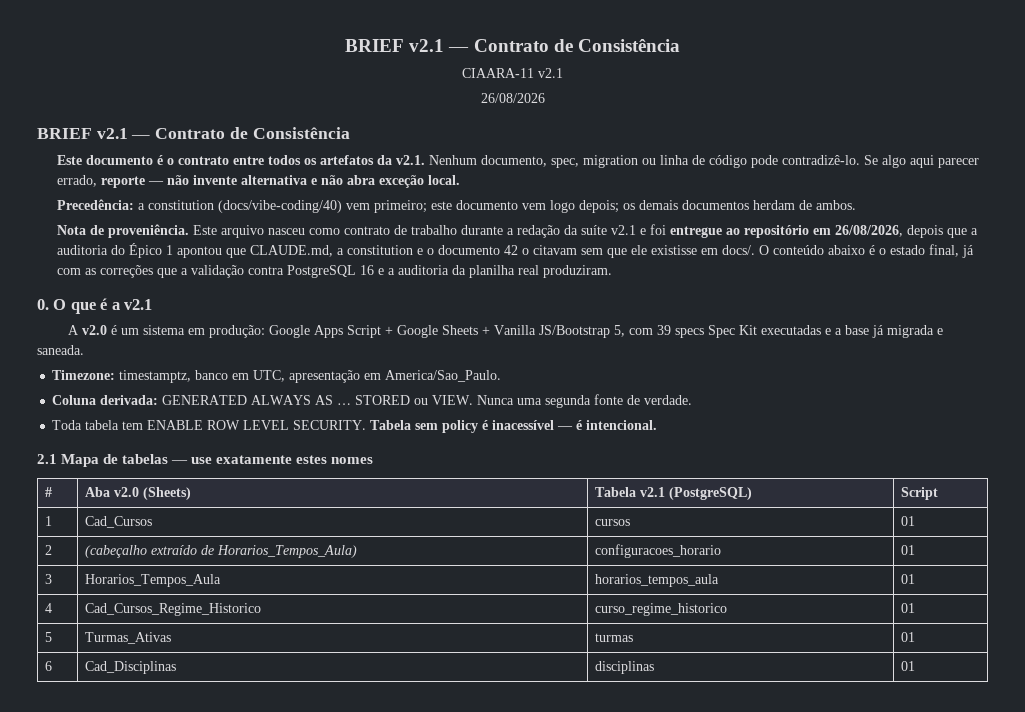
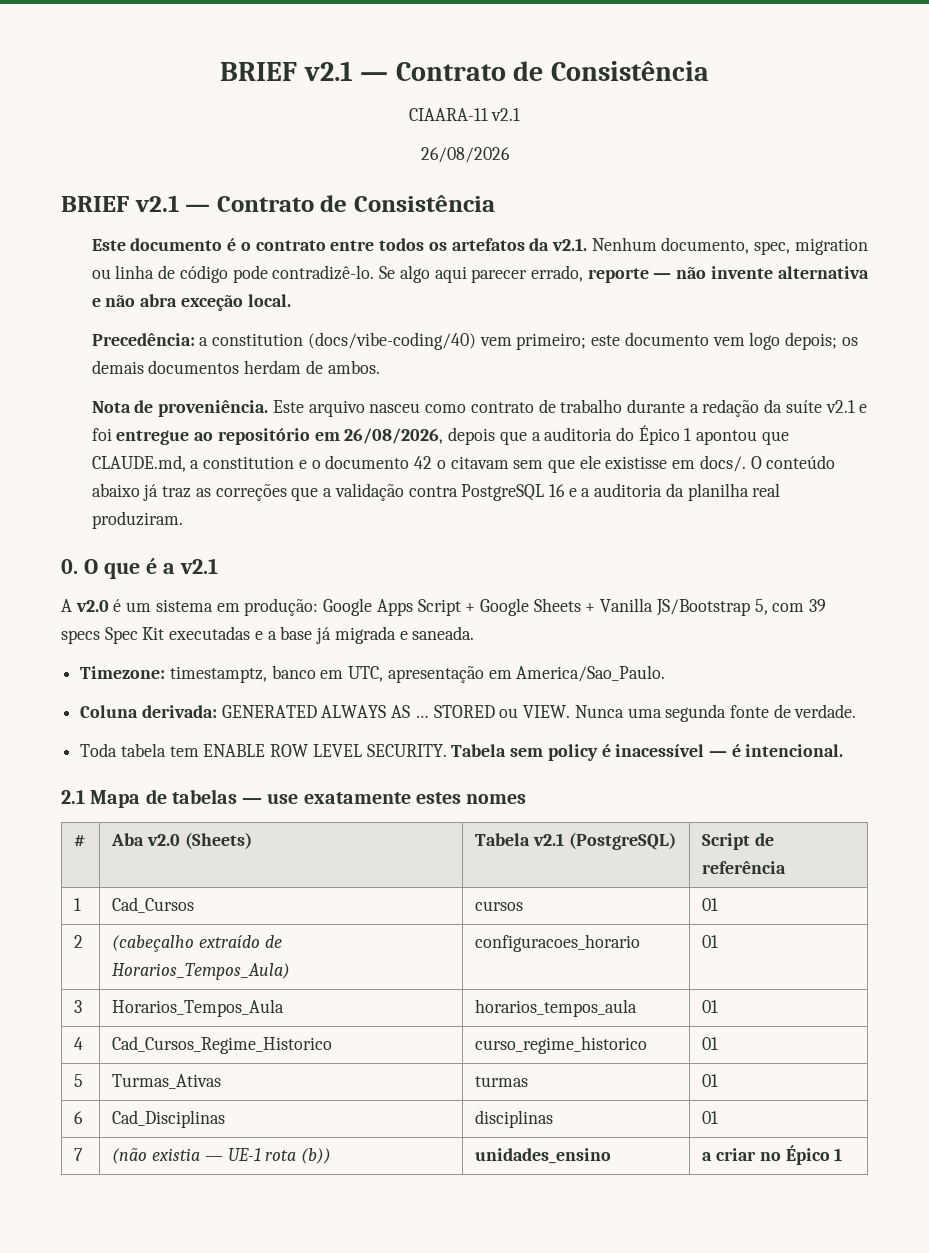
[868,244,974,258] [56,268,81,275] é o estado final, já com -> [143,484,192,501] já traz
(938, 493) none -> [755,833,775,846] [702,861,787,874] de referência
(915, 666) none -> [74,1148,84,1161] [112,1147,332,1164] [475,1148,612,1164] [702,1145,843,1165] // 7 | (não existia — UE-1 rota (b)) | unidades_ensino | a criar no Épico 1

